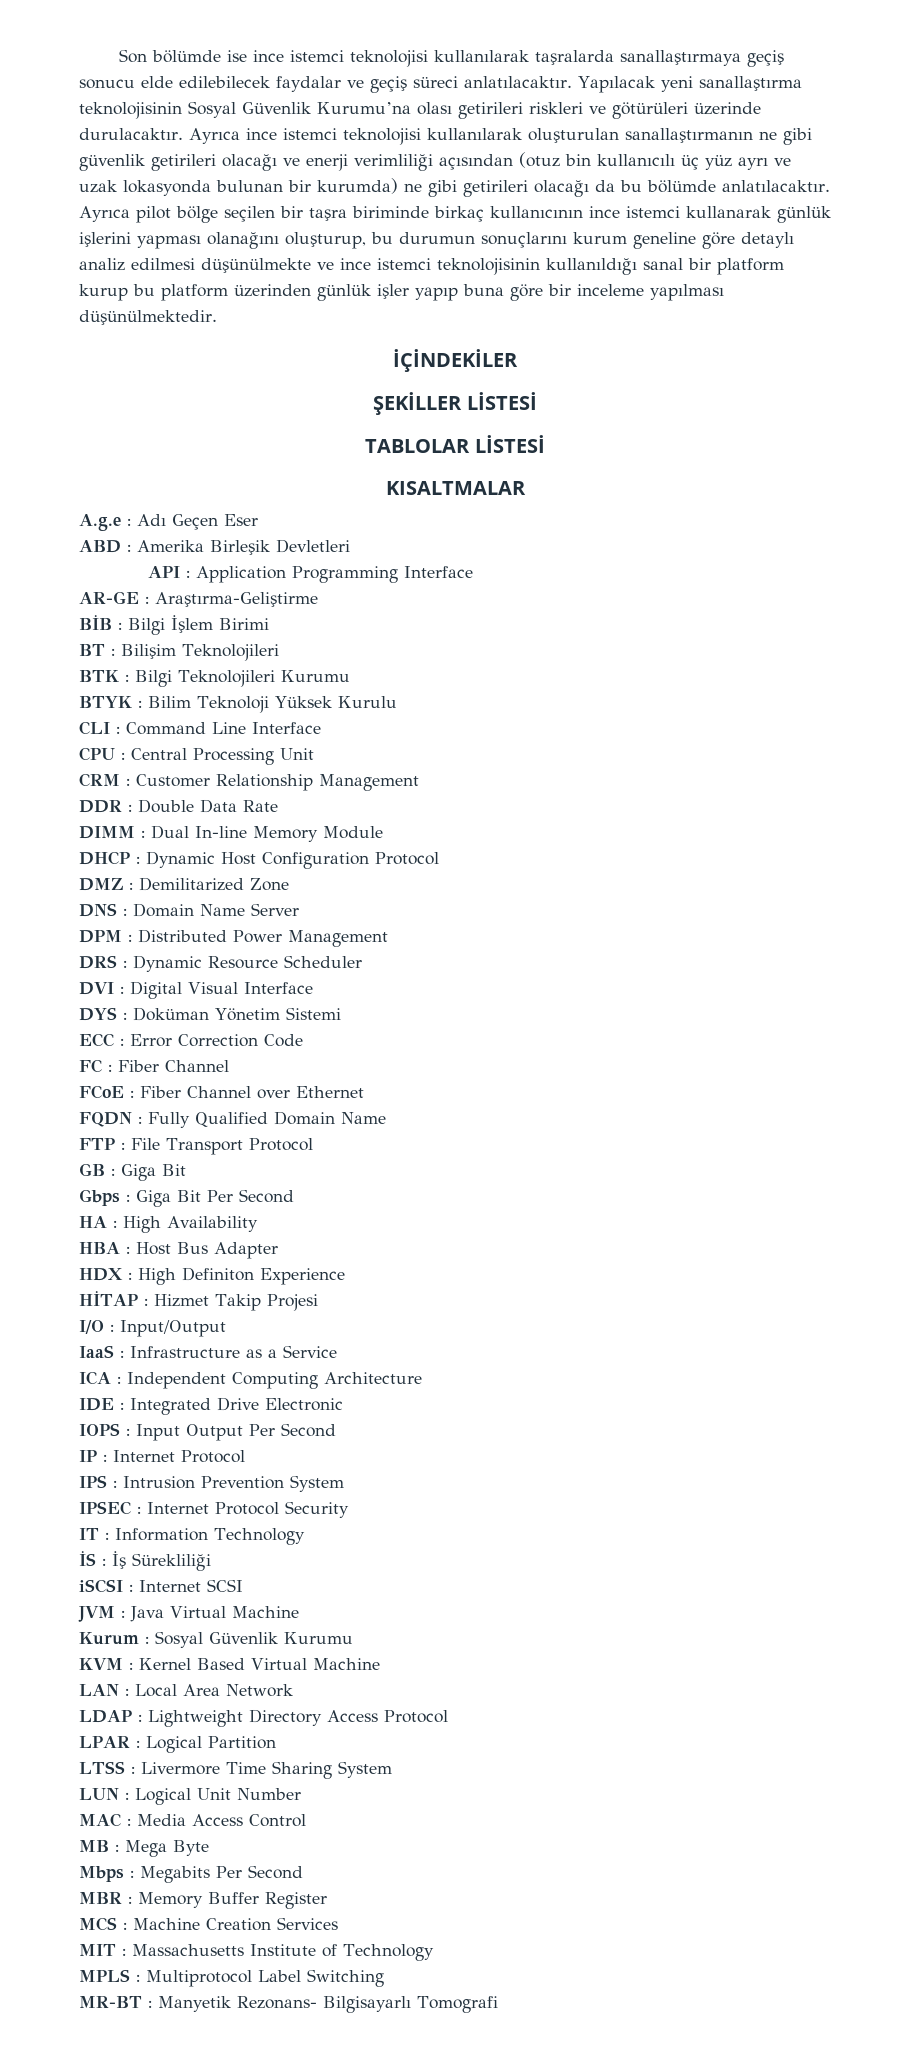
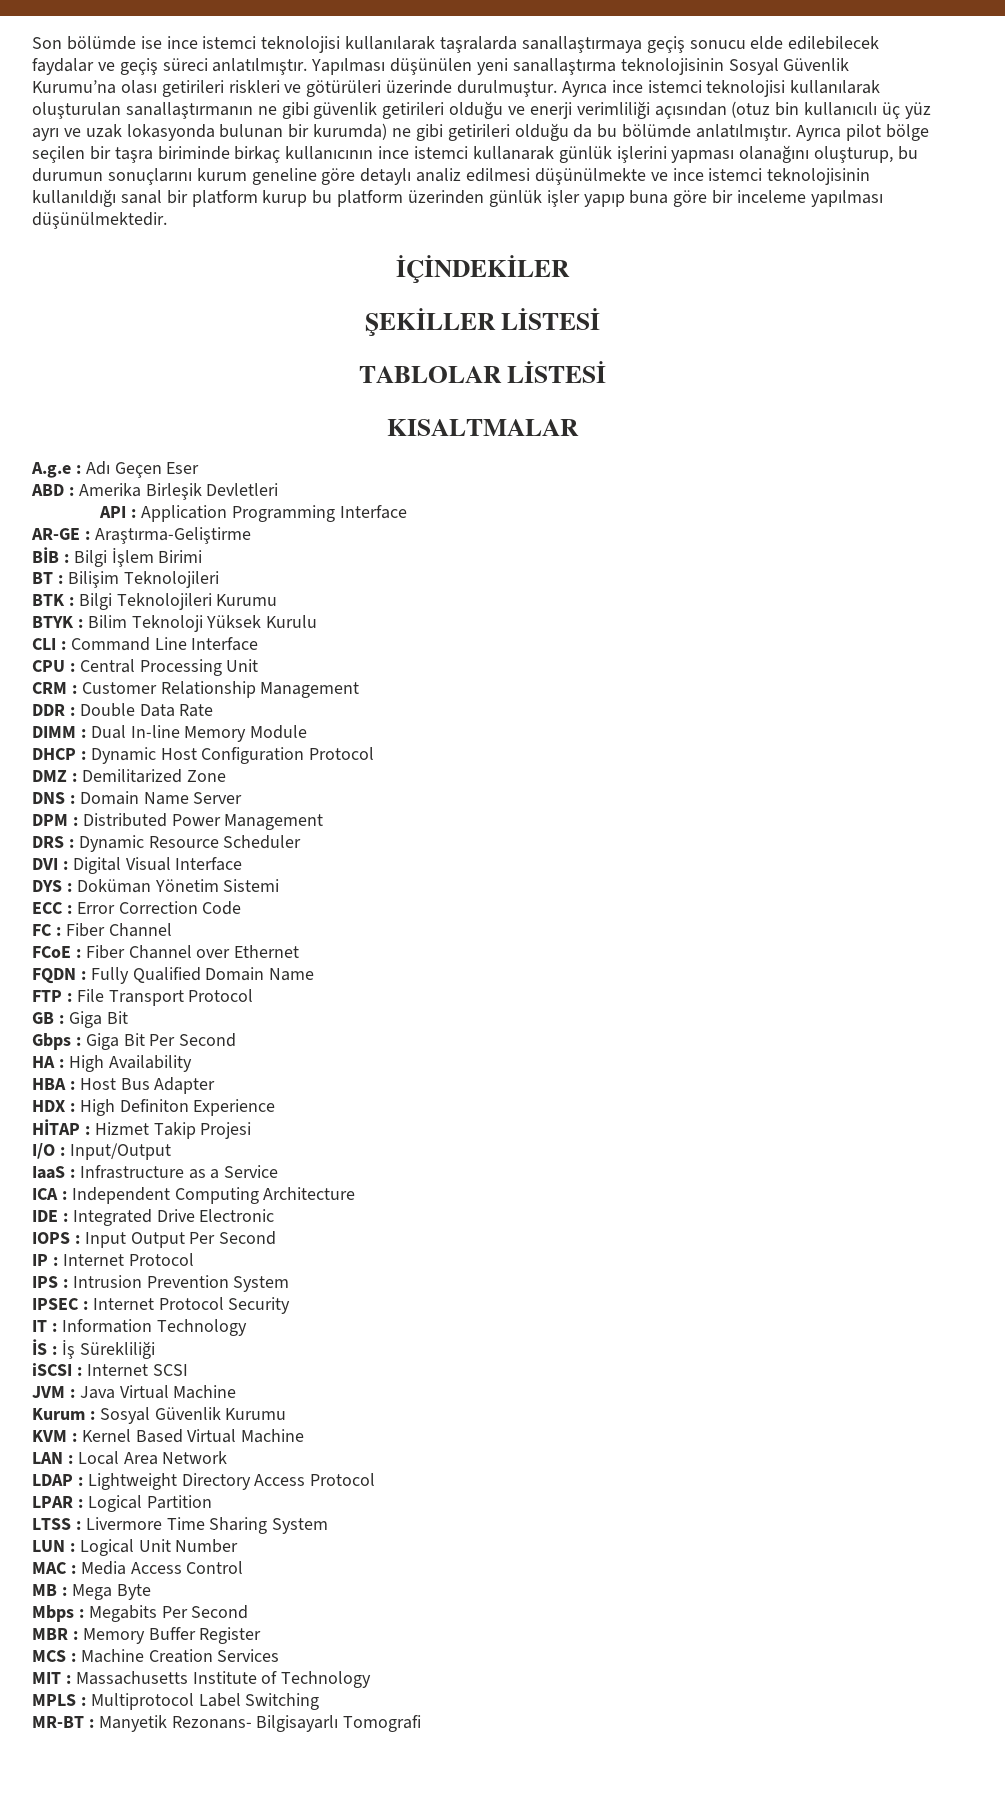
[464,76,655,93] anlatılacaktır. Yapılacak -> [212,58,473,75] anlatılmıştır. Yapılması düşünülen
[79,128,183,140] durulacaktır. -> [457,80,558,97] durulmuştur.
[222,154,277,171] olacağı -> [449,101,504,119] olduğu
[534,180,589,197] olacağı -> [514,123,569,141] olduğu
[722,180,830,192] anlatılacaktır. -> [696,124,792,141] anlatılmıştır.

